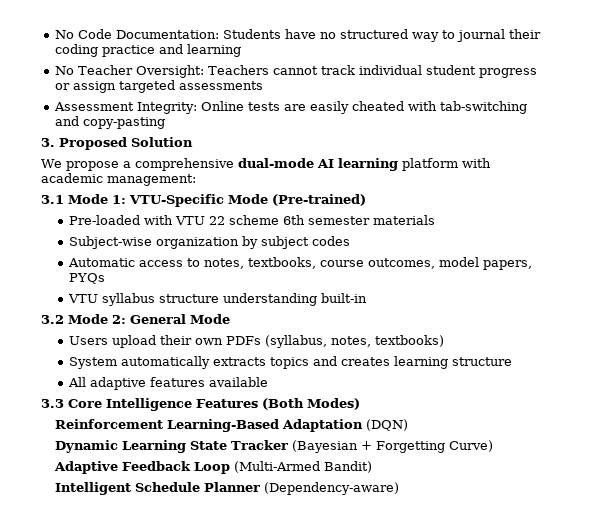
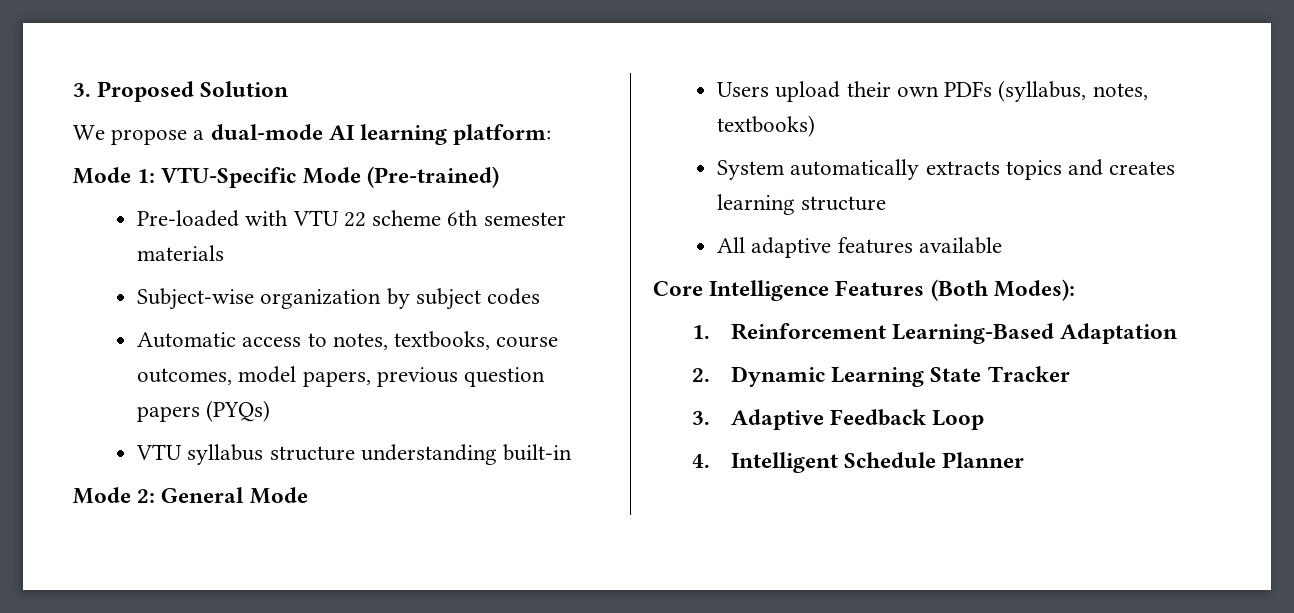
[54,29,541,42] [54,44,241,57] [54,65,537,78] [54,80,263,93] [53,101,527,114] [54,116,165,129] No Code Documentation: Students have no structured way to journal their coding practice and learning // No Teacher Oversight: Teachers cannot track individual student progress or assign targeted assessments // Assessment Integrity: Online tests are easily cheated with tab-switching and copy-pasting // -> (73, 90) none
[134,158,234,171] comprehensive -> (205, 135) none
[401,158,491,171] [41,173,196,186] [41,195,64,204] platform with academic management: // 3.1 -> [453,124,552,145] platform: //
[69,273,106,284] PYQs -> [376,367,546,387] [137,400,271,422] previous question papers (PYQs)
[41,315,64,324] 3.2 -> (573, 452) none
[41,399,64,408] 3.3 -> (1002, 245) none
[307,398,360,410] Modes) // -> [993,279,1075,301] [691,325,710,339] Modes): // 1.
[366,419,409,431] (DQN) // -> [691,368,710,382] // 2.
[292,440,494,453] (Bayesian + Forgetting Curve) // -> [691,411,710,425] // 3.
[234,461,373,473] (Multi-Armed Bandit) // -> [691,454,710,468] // 4.
[264,482,400,495] (Dependency-aware) -> (1025, 460) none

